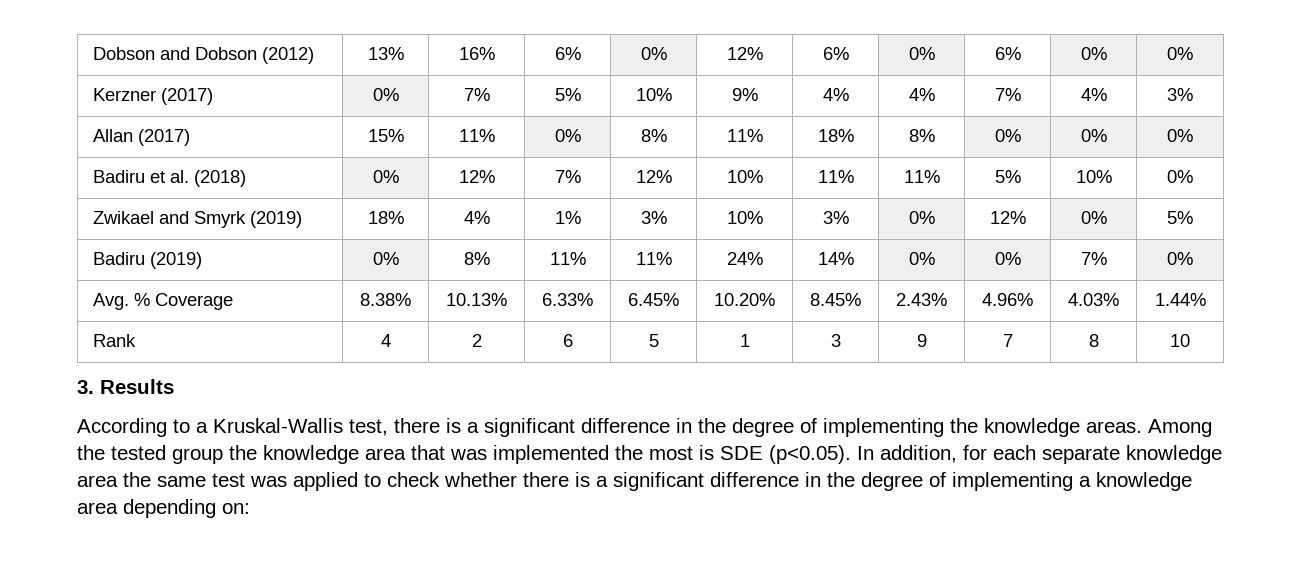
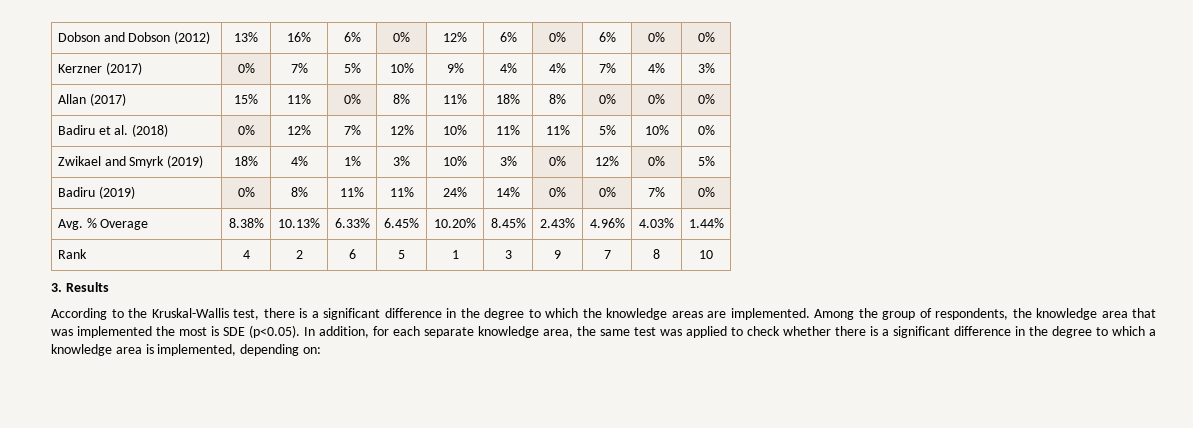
[154,293,233,310] Coverage -> [100,219,149,230] Overage
[196,422,208,433] a -> [128,308,147,318] the
[800,418,1212,437] [77,445,223,464] of implementing the knowledge areas. Among the tested group -> [528,308,1008,320] to which the knowledge areas are implemented. Among the group of respondents,
[77,475,118,487] area -> [543,329,573,338] area,
[929,472,1073,491] of implementing -> [1096,326,1145,336] to which
(118, 508) none -> [145,344,237,356] is implemented,

